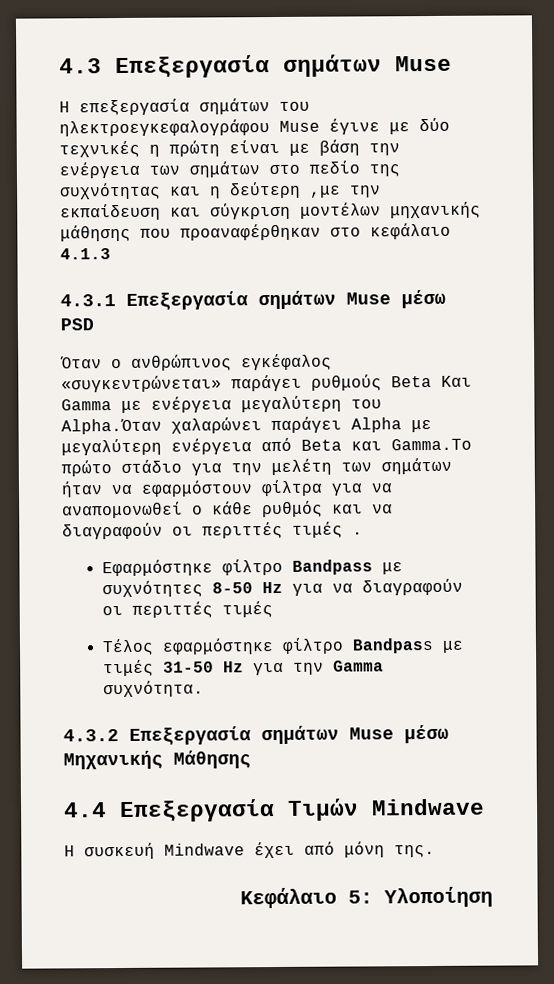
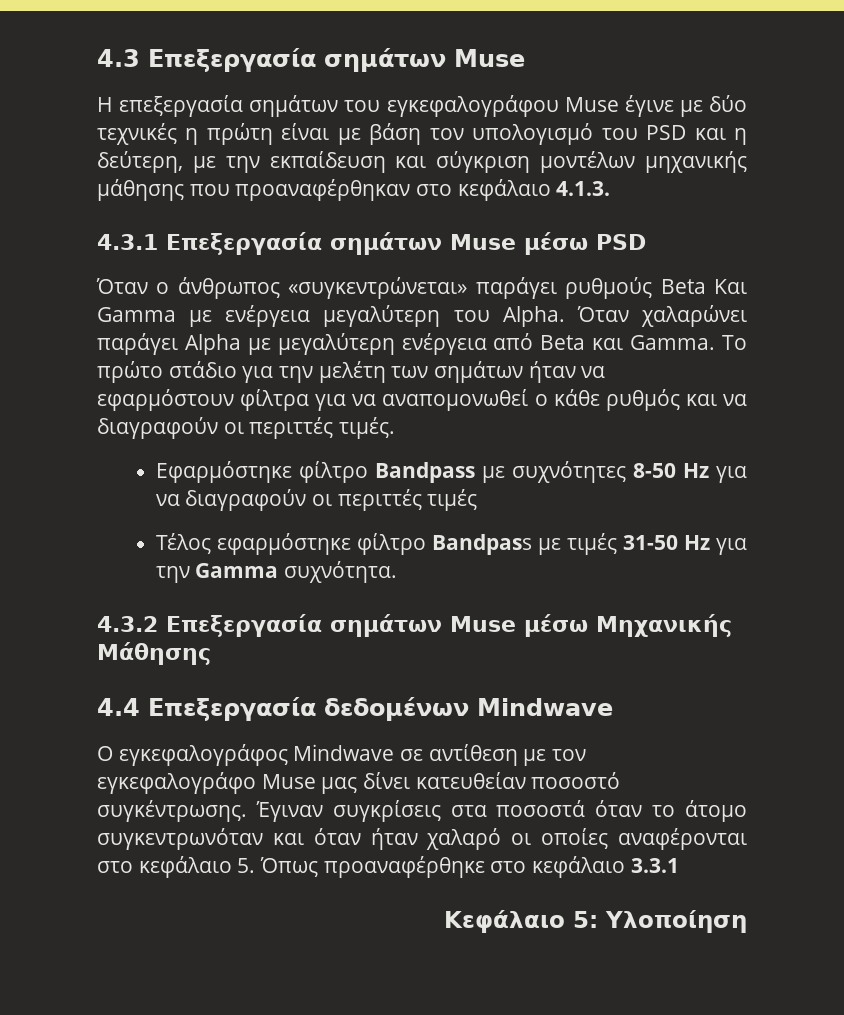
[59,119,270,137] ηλεκτροεγκεφαλογράφου -> [386,95,559,117] εγκεφαλογράφου
[369,143,400,156] [59,160,400,179] [60,181,341,200] την ενέργεια των σημάτων στο πεδίο της συχνότητας και η δεύτερη ,με -> [429,123,747,145] [97,151,216,173] τον υπολογισμό του PSD και η δεύτερη, με
[60,248,111,260] 4.1.3 -> [556,181,611,196] 4.1.3.
[131,353,332,371] ανθρώπινος εγκέφαλος -> [177,277,280,299] άνθρωπος
[61,418,162,435] Alpha.Όταν -> [502,306,629,327] Alpha. Όταν
[391,438,472,451] Gamma.Το -> [630,335,748,350] Gamma. Το
[292,521,363,538] τιμές . -> [339,417,396,439] τιμές.
[287,798,359,821] Τιμών -> [324,697,469,721] δεδομένων
[64,841,435,860] Η συσκευή Mindwave έχει από μόνη της. -> [97,744,587,766] [97,772,621,794] [97,800,747,822] [97,828,747,850] [97,856,679,878] Ο εγκεφαλογράφος Mindwave σε αντίθεση με τον εγκεφαλογράφο Muse μας δίνει κατευθείαν ποσοστό συγκέντρωσης. Έγιναν συγκρίσεις στα ποσοστά όταν το άτομο συγκεντρωνόταν και όταν ήταν χαλαρό οι οποίες αναφέρονται στο κεφάλαιο 5. Όπως προαναφέρθηκε στο κεφάλαιο 3.3.1

